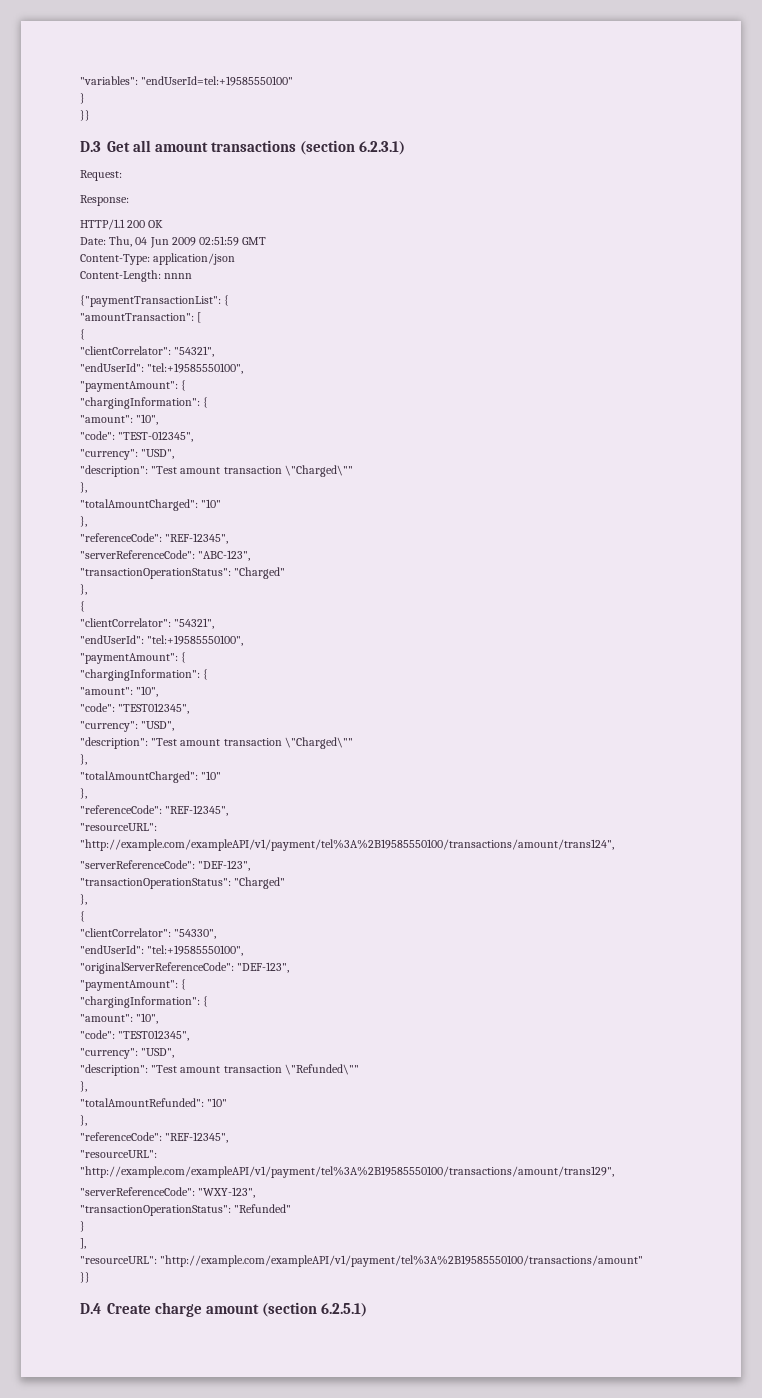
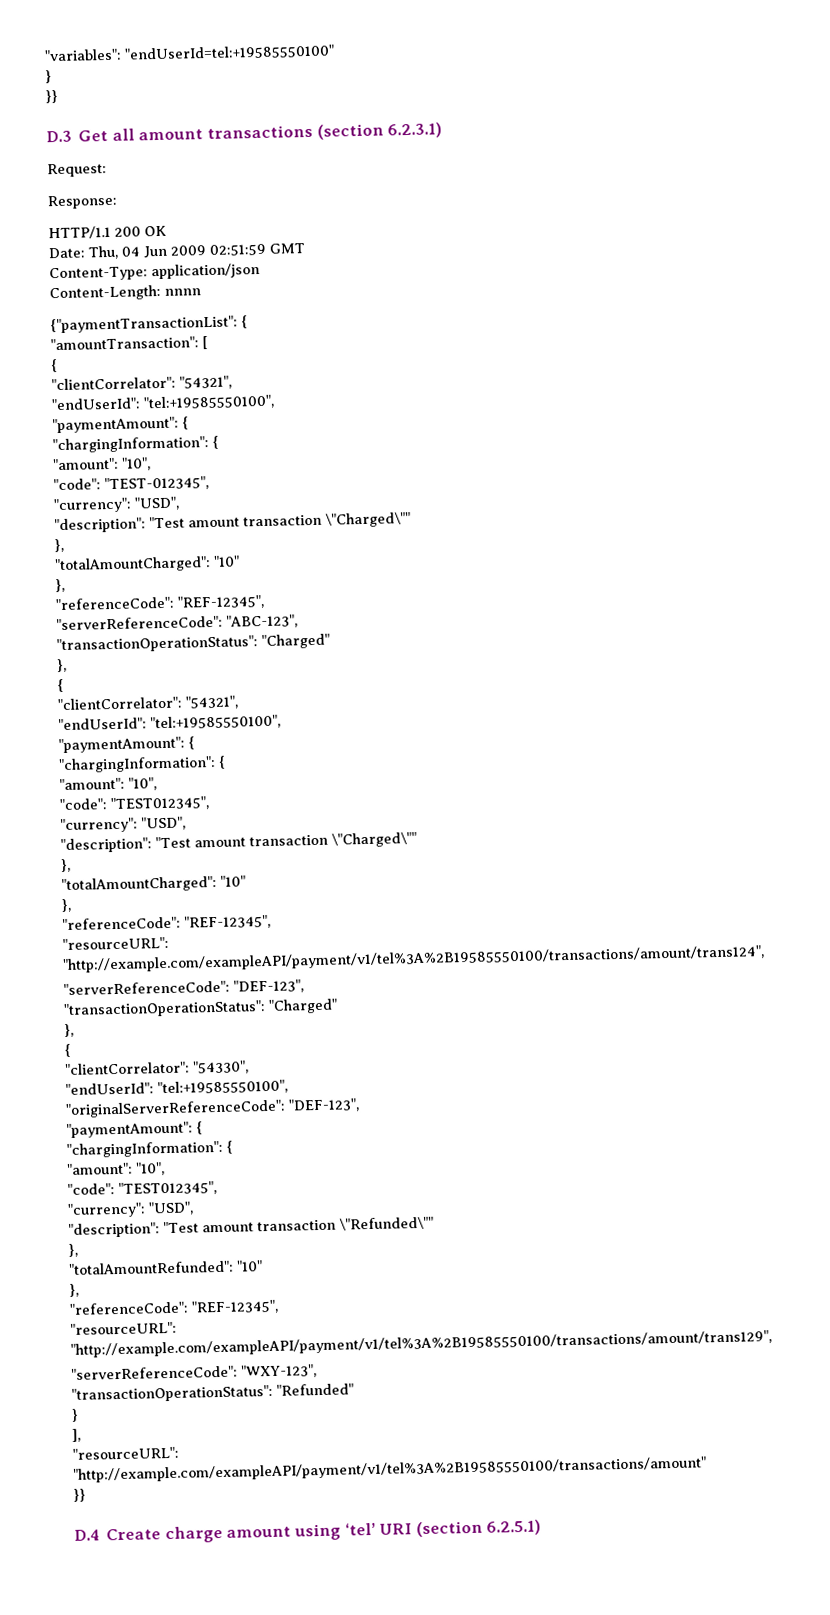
[80,839,614,851] "http://example.com/exampleAPI/v1/payment/tel%3A%2B19585550100/transactions/amount/trans124", -> [62,945,765,974] "http://example.com/exampleAPI/payment/v1/tel%3A%2B19585550100/transactions/amount/trans124",
[80,1166,614,1178] "http://example.com/exampleAPI/v1/payment/tel%3A%2B19585550100/transactions/amount/trans129", -> [70,1330,772,1358] "http://example.com/exampleAPI/payment/v1/tel%3A%2B19585550100/transactions/amount/trans129",
[160,1255,644,1267] "http://example.com/exampleAPI/v1/payment/tel%3A%2B19585550100/transactions/amount" -> [73,1456,707,1483] "http://example.com/exampleAPI/payment/v1/tel%3A%2B19585550100/transactions/amount"
(260, 1309) none -> [294,1522,413,1541] using ‘tel’ URI

